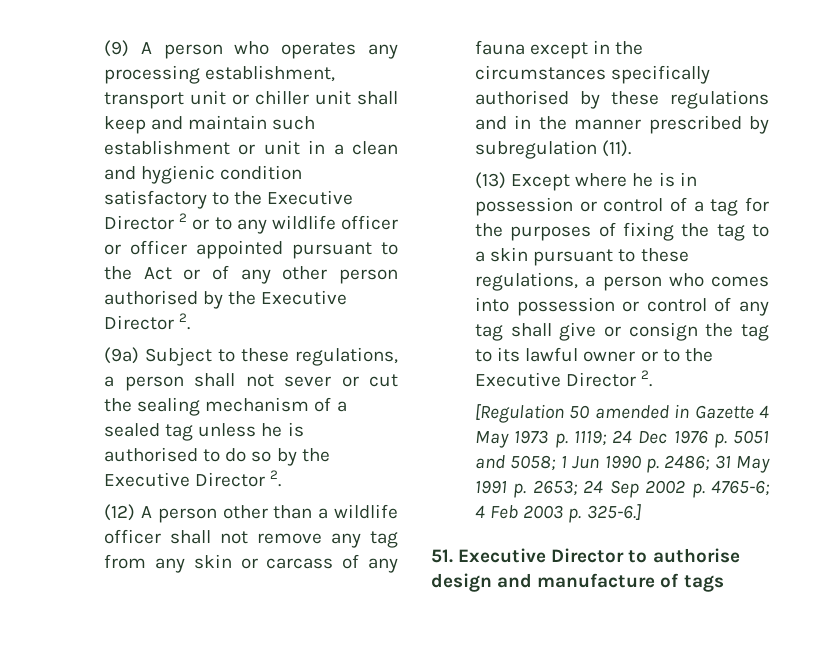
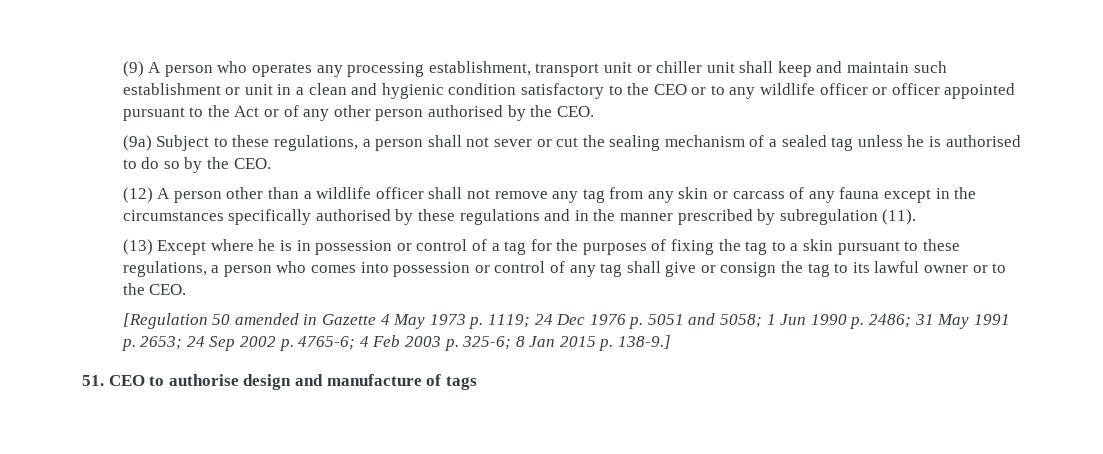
[267,190,354,205] [104,213,188,230] Executive Director 2 -> [653,84,687,95] CEO
[261,290,348,305] [104,313,191,330] Executive Director 2. -> [556,106,594,117] CEO.
[104,470,282,487] Executive Director 2. -> [233,158,271,169] CEO.
[475,370,653,387] Executive Director 2. -> [149,284,187,295] CEO.
[586,504,641,520] 325-6.] -> [462,335,672,351] 325-6; 8 Jan 2015 p. 138-9.]
[458,548,625,563] Executive Director -> [108,375,145,386] CEO

